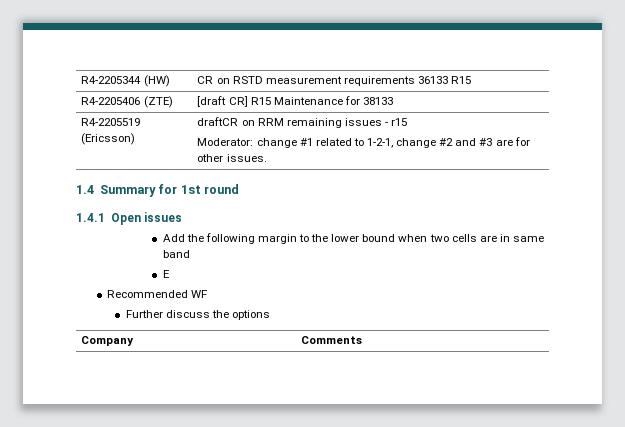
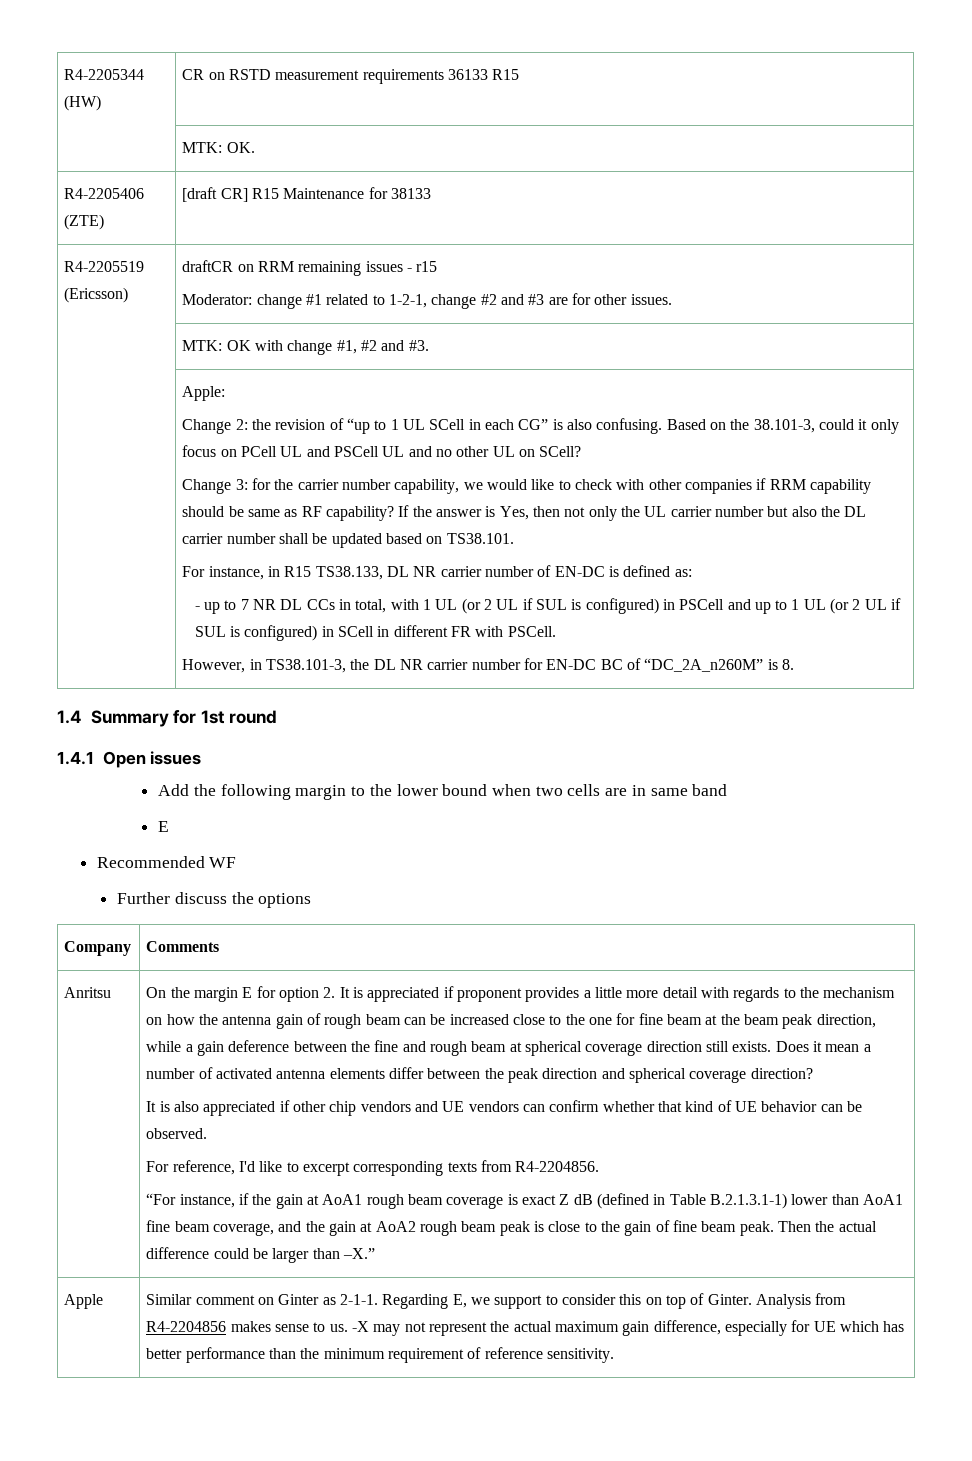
(472, 80) none -> [182,142,255,153] // | MTK: OK.
(267, 158) none -> [182,340,429,355] [182,386,226,401] [182,418,899,434] [182,445,582,457] [182,478,871,494] [182,505,867,521] [182,533,514,548] [182,565,692,580] [194,598,902,614] [194,625,556,641] [182,658,794,673] // | MTK: OK with change #1, #2 and #3. // | Apple: // Change 2: the revision of “up to 1 UL SCell in each CG” is also confusing. Based on the 38.101-3, could it only focus on PCell UL and PSCell UL and no other UL on SCell? // Change 3: for the carrier number capability, we would like to check with other companies if RRM capability should be same as RF capability? If the answer is Yes, then not only the UL carrier number but also the DL carrier number shall be updated based on TS38.101. // For instance, in R15 TS38.133, DL NR carrier number of EN-DC is defined as: // - up to 7 NR DL CCs in total, with 1 UL (or 2 UL if SUL is configured) in PSCell and up to 1 UL (or 2 UL if SUL is configured) in SCell in different FR with PSCell. // However, in TS38.101-3, the DL NR carrier number for EN-DC BC of “DC_2A_n260M” is 8.
(363, 340) none -> [64,987,112,998] [146,986,896,1002] [146,1013,876,1029] [146,1040,871,1056] [146,1067,813,1083] [146,1100,862,1116] [146,1128,208,1139] [146,1160,600,1176] [146,1193,903,1209] [146,1220,877,1236] [146,1247,376,1263] [64,1294,104,1309] [146,1293,847,1309] [146,1320,905,1336] [146,1347,615,1363] // Anritsu | On the margin E for option 2. It is appreciated if proponent provides a little more detail with regards to the mechanism on how the antenna gain of rough beam can be increased close to the one for fine beam at the beam peak direction, while a gain deference between the fine and rough beam at spherical coverage direction still exists. Does it mean a number of activated antenna elements differ between the peak direction and spherical coverage direction? // It is also appreciated if other chip vendors and UE vendors can confirm whether that kind of UE behavior can be observed. // For reference, I'd like to excerpt corresponding texts from R4-2204856. // “For instance, if the gain at AoA1 rough beam coverage is exact Z dB (defined in Table B.2.1.3.1-1) lower than AoA1 fine beam coverage, and the gain at AoA2 rough beam peak is close to the gain of fine beam peak. Then the actual difference could be larger than –X.” // Apple | Similar comment on Ginter as 2-1-1. Regarding E, we support to consider this on top of Ginter. Analysis from R4-2204856 makes sense to us. -X may not represent the actual maximum gain difference, especially for UE which has better performance than the minimum requirement of reference sensitivity.

